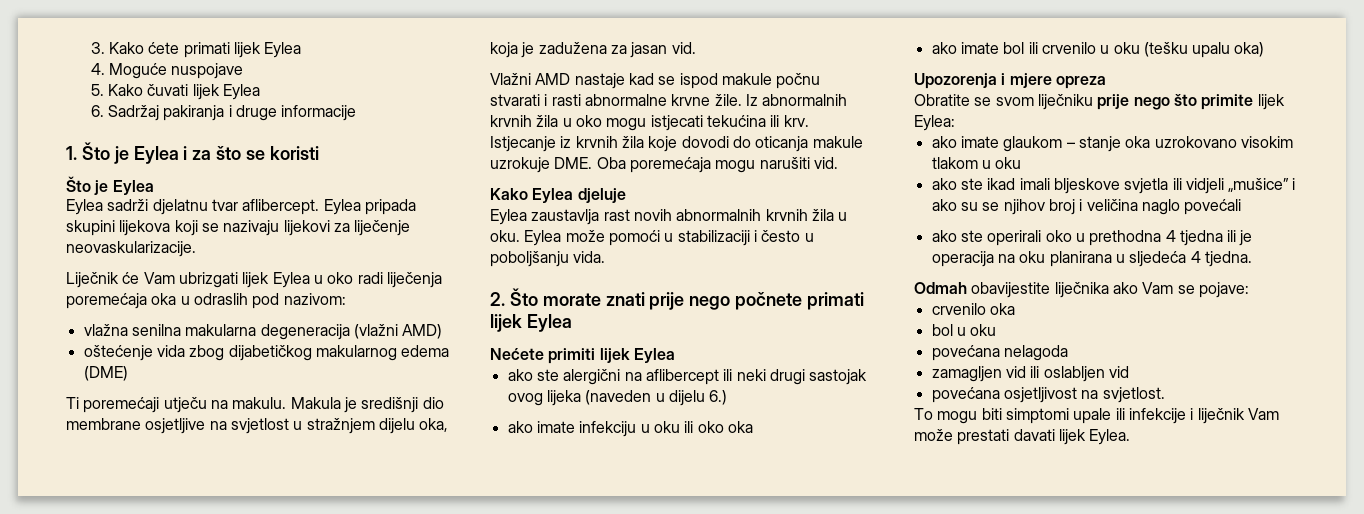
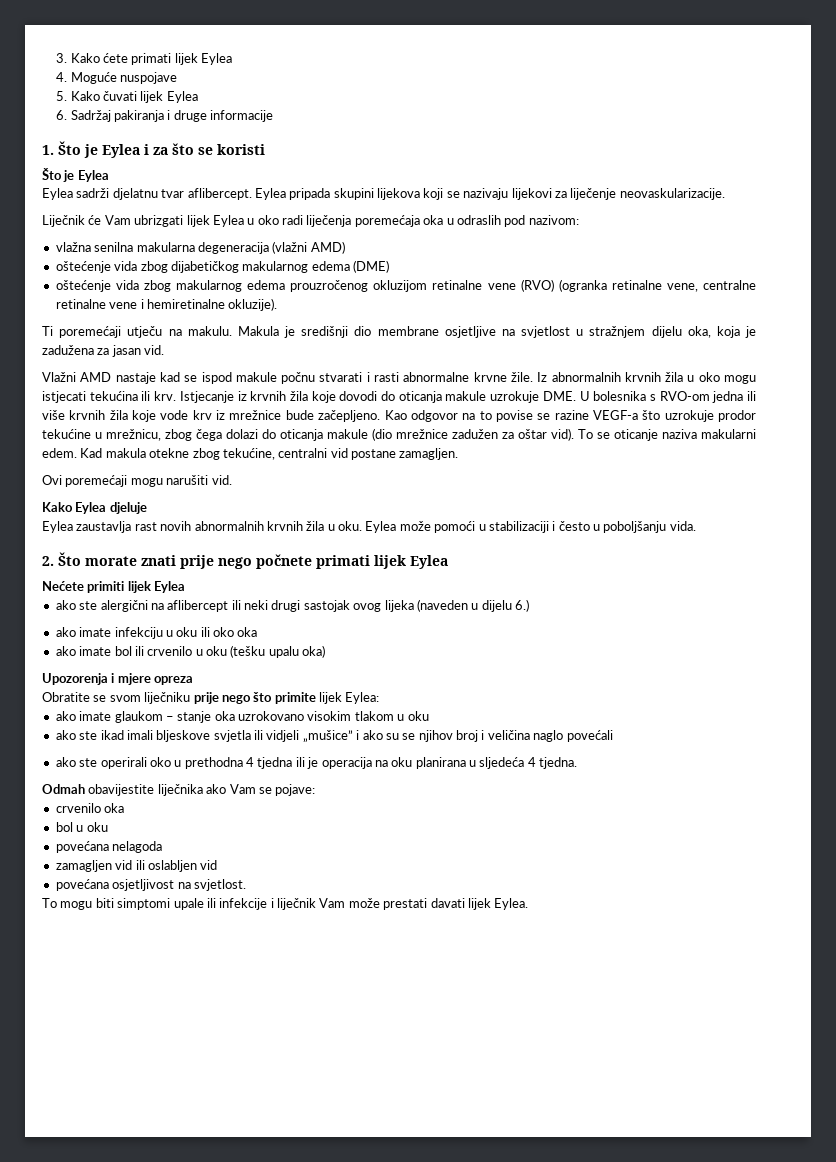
(128, 373) none -> [55,279,756,292] [55,298,278,311] // oštećenje vida zbog makularnog edema prouzročenog okluzijom retinalne vene (RVO) (ogranka retinalne vene, centralne retinalne vene i hemiretinalne okluzije).
[596,157,711,173] Oba poremećaja -> [579,391,757,403] [42,410,757,422] [42,428,756,441] [42,448,459,460] [42,475,128,487] U bolesnika s RVO-om jedna ili više krvnih žila koje vode krv iz mrežnice bude začepljeno. Kao odgovor na to povise se razine VEGF-a što uzrokuje prodor tekućine u mrežnicu, zbog čega dolazi do oticanja makule (dio mrežnice zadužen za oštar vid). To se oticanje naziva makularni edem. Kad makula otekne zbog tekućine, centralni vid postane zamagljen. // Ovi poremećaji

